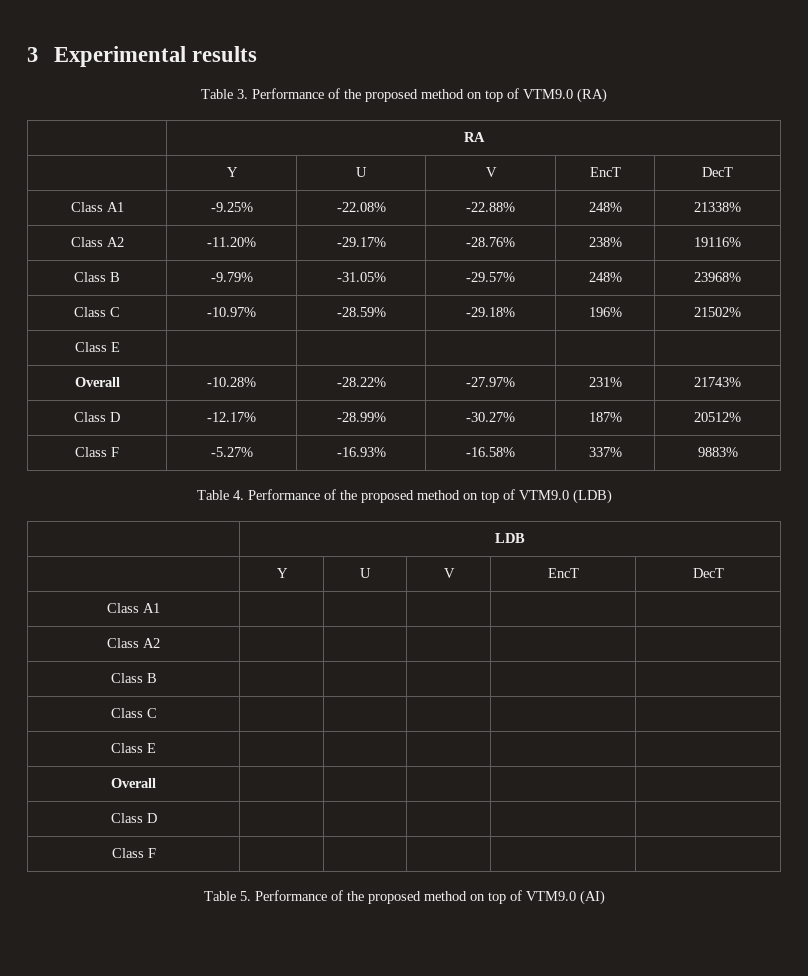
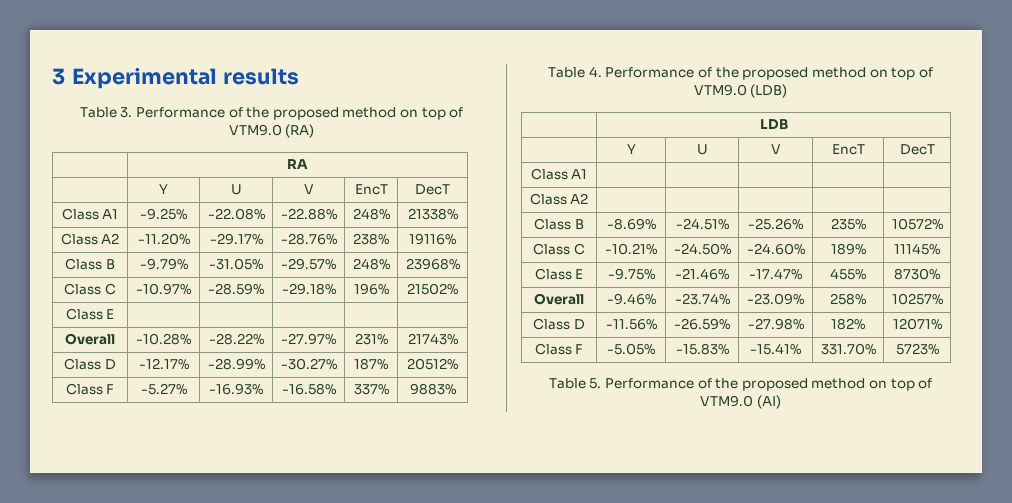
[110,708,157,718] [111,743,156,753] [111,778,156,788] [110,813,157,823] [111,848,156,858] | | | | // Class C | | | | | // Class E | | | | | // Overall | | | | | // Class D | | | | | // Class F | | | | | -> [606,218,656,230] [675,218,729,230] [748,218,803,230] [830,218,866,230] [891,218,943,230] [533,243,585,255] [605,243,657,255] [673,243,731,255] [746,243,805,255] [830,243,866,255] [894,243,940,255] [534,268,584,280] [607,268,655,280] [675,268,729,280] [749,268,802,280] [830,268,866,280] [894,268,940,280] [534,293,584,305] [606,293,656,305] [674,293,730,305] [747,293,804,305] [830,293,866,305] [891,293,943,305] [533,318,585,330] [605,319,657,330] [674,318,730,330] [747,318,804,330] [831,318,865,330] [892,318,942,330] [534,343,584,355] [607,343,655,355] [675,343,729,355] [750,343,801,355] [820,343,876,355] [895,343,939,355] -8.69% | -24.51% | -25.26% | 235% | 10572% // Class C | -10.21% | -24.50% | -24.60% | 189% | 11145% // Class E | -9.75% | -21.46% | -17.47% | 455% | 8730% // Overall | -9.46% | -23.74% | -23.09% | 258% | 10257% // Class D | -11.56% | -26.59% | -27.98% | 182% | 12071% // Class F | -5.05% | -15.83% | -15.41% | 331.70% | 5723%

